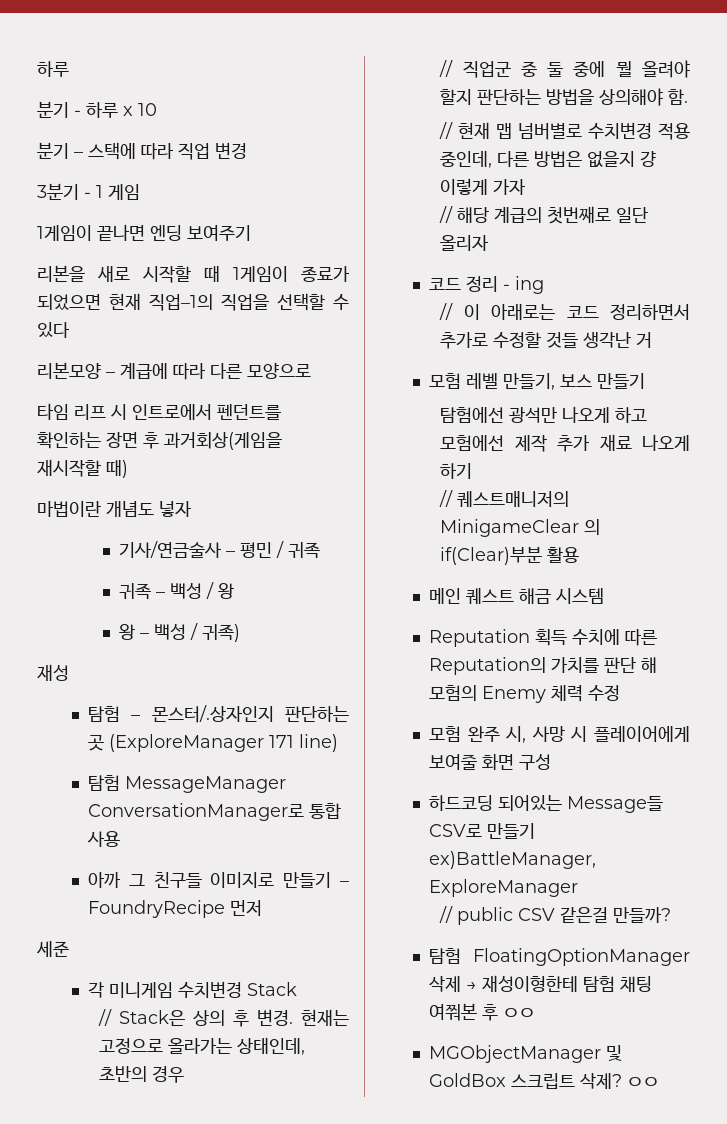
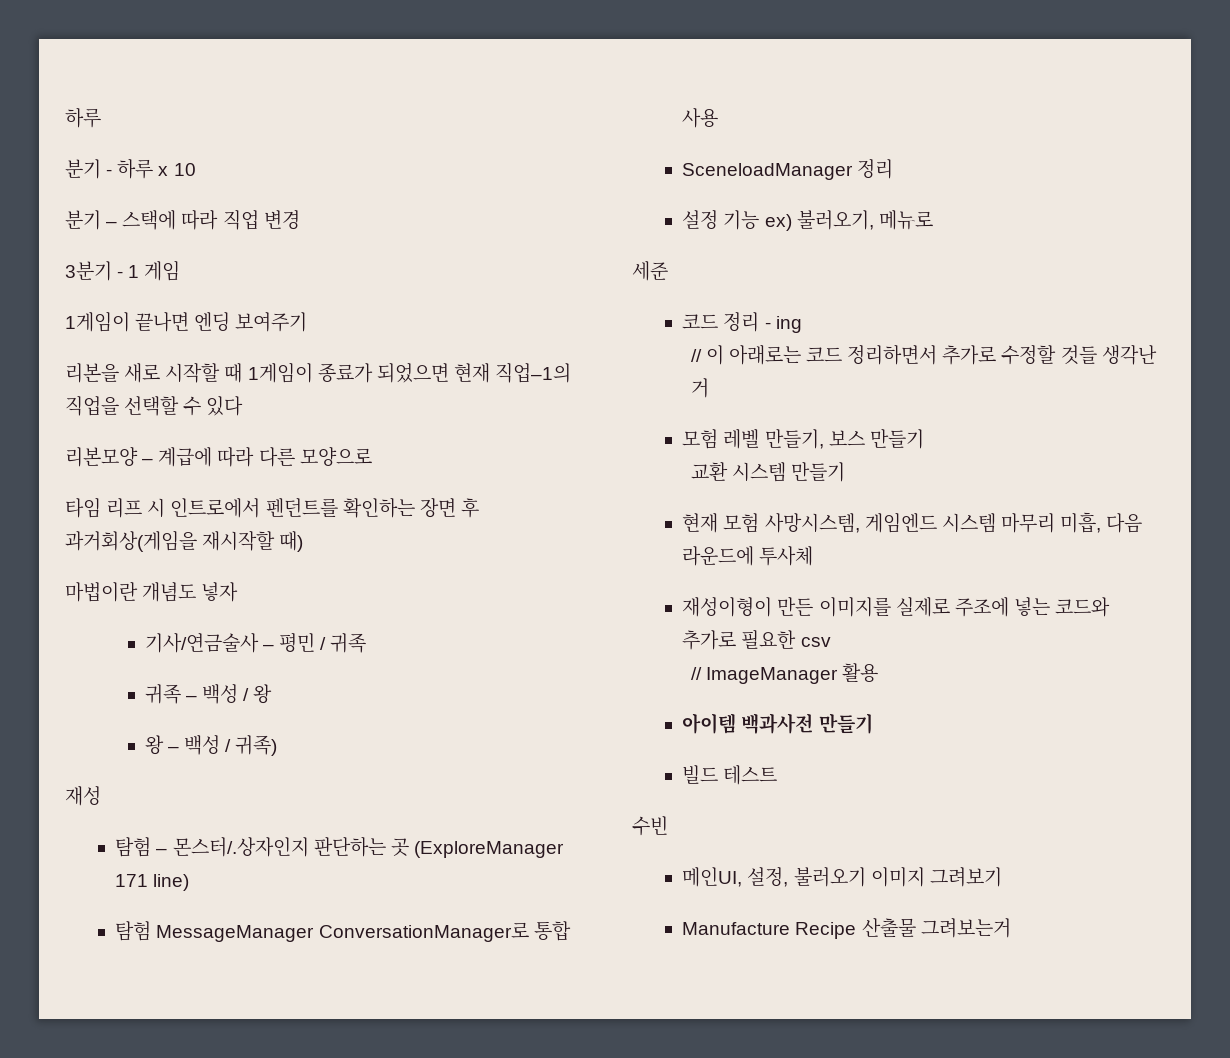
[87,872,349,888] [87,900,262,918] [36,941,69,957] [87,981,297,998] [98,1009,349,1027] [99,1037,306,1055] [99,1066,185,1083] [439,60,690,78] [440,88,689,106] [439,122,690,140] [440,151,657,168] [440,178,527,195] [439,206,649,224] [440,235,490,251] 아까 그 친구들 이미지로 만들기 – FoundryRecipe 먼저 // 세준 // 각 미니게임 수치변경 Stack // // Stack은 상의 후 변경. 현재는 고정으로 올라가는 상태인데, 초반의 경우 // // 직업군 중 둘 중에 뭘 올려야 할지 판단하는 방법을 상의해야 함. // // 현재 맵 넘버별로 수치변경 적용 중인데, 다른 방법은 없을지 걍 이렇게 가자 // // 해당 계급의 첫번째로 일단 올리자 -> [682,159,894,180] [682,210,933,231] [632,261,668,281] SceneloadManager 정리 // 설정 기능 ex) 불러오기, 메뉴로 // 세준
[440,406,648,423] [440,434,690,452] [440,463,473,479] [439,490,570,507] [440,519,601,537] [440,546,580,565] [428,588,604,604] [428,629,657,647] [428,657,657,675] [428,685,620,703] [428,726,690,743] [428,753,551,771] [428,795,663,813] [428,823,535,839] [428,851,596,869] [428,879,578,897] [439,906,672,925] [428,948,690,966] [428,975,652,992] [428,1003,535,1021] [428,1045,622,1063] [428,1073,659,1089] 탐험에선 광석만 나오게 하고 모험에선 제작 추가 재료 나오게 하기 // // 퀘스트매니저의 MinigameClear 의 if(Clear)부분 활용 // 메인 퀘스트 해금 시스템 // Reputation 획득 수치에 따른 Reputation의 가치를 판단 해 모험의 Enemy 체력 수정 // 모험 완주 시, 사망 시 플레이어에게 보여줄 화면 구성 // 하드코딩 되어있는 Message들 CSV로 만들기 ex)BattleManager, ExploreManager // // public CSV 같은걸 만들까? // 탐험 FloatingOptionManager 삭제 → 재성이형한테 탐험 채팅 여쭤본 후 ㅇㅇ // MGObjectManager 및 GoldBox 스크립트 삭제? ㅇㅇ -> [690,462,845,482] [682,512,1143,533] [682,546,814,566] [682,597,1111,617] [682,629,831,650] [690,663,878,684] [682,713,873,734] [682,765,778,785] [632,816,668,836] [682,867,1002,887] [682,918,1011,939] 교환 시스템 만들기 // 현재 모험 사망시스템, 게임엔드 시스템 마무리 미흡, 다음 라운드에 투사체 // 재성이형이 만든 이미지를 실제로 주조에 넣는 코드와 추가로 필요한 csv // // ImageManager 활용 // 아이템 백과사전 만들기 // 빌드 테스트 // 수빈 // 메인UI, 설정, 불러오기 이미지 그려보기 // Manufacture Recipe 산출물 그려보는거

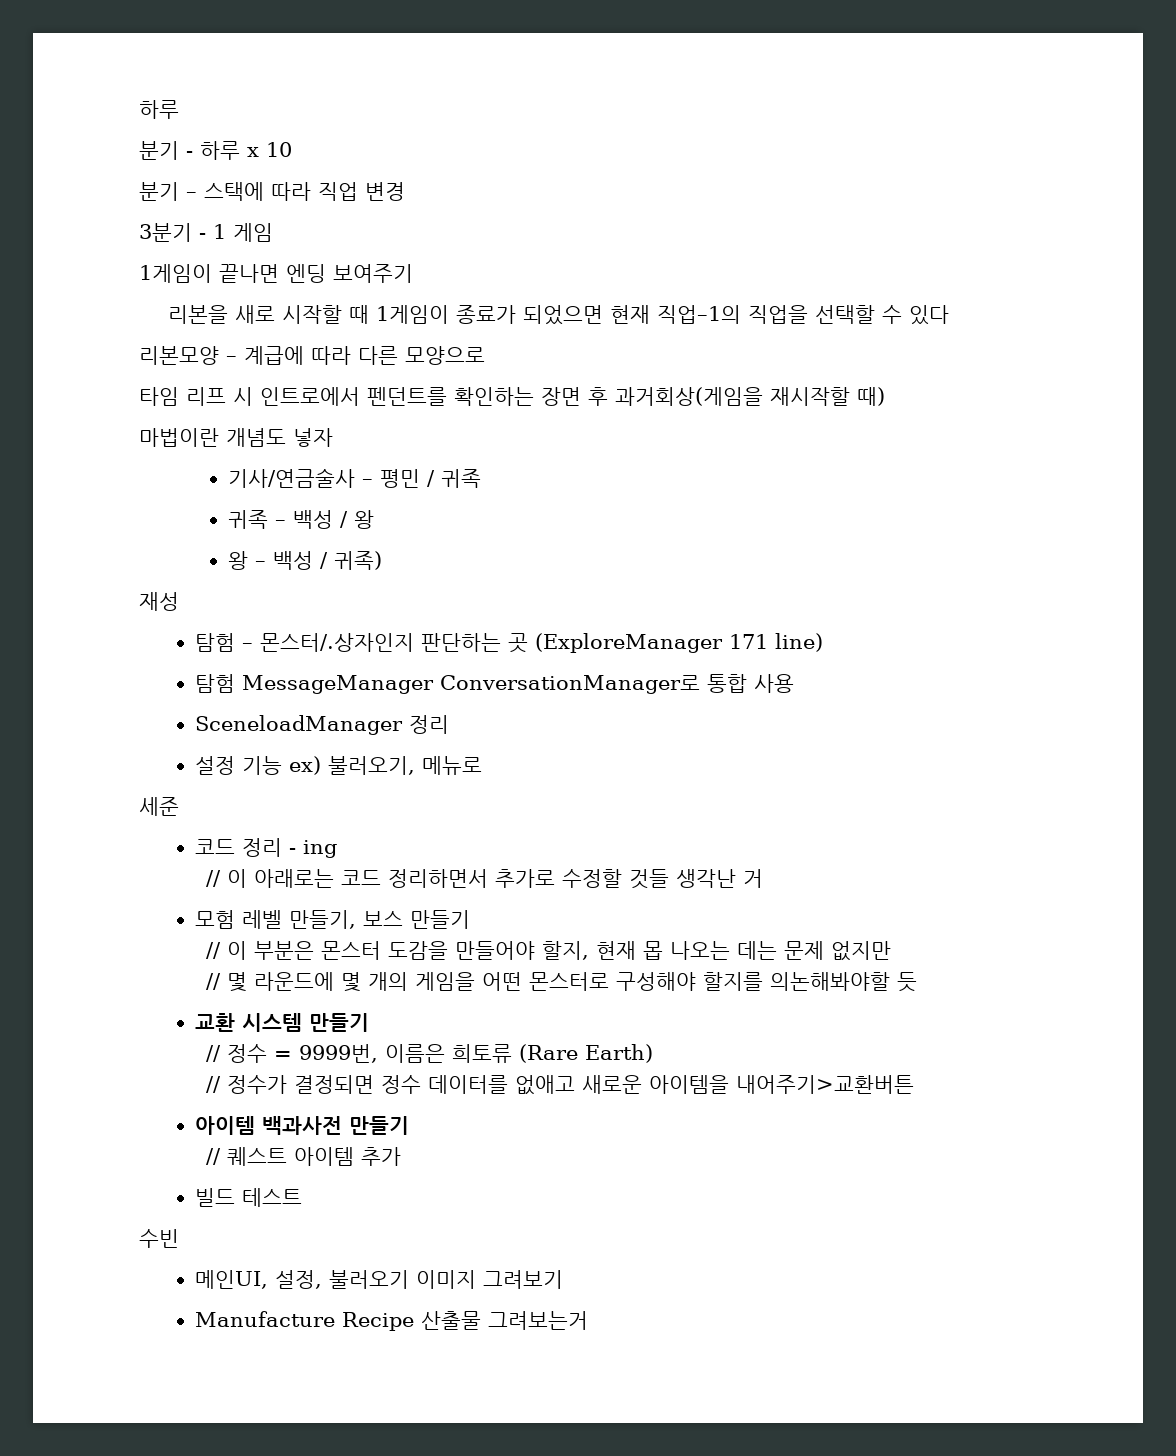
[690,462,845,482] [682,512,1143,533] [682,546,814,566] [682,597,1111,617] [682,629,831,650] [690,663,878,684] 교환 시스템 만들기 // 현재 모험 사망시스템, 게임엔드 시스템 마무리 미흡, 다음 라운드에 투사체 // 재성이형이 만든 이미지를 실제로 주조에 넣는 코드와 추가로 필요한 csv // // ImageManager 활용 -> [205,941,891,961] [205,972,917,992] [194,1013,369,1032] [205,1044,653,1063] [205,1075,914,1095] // 이 부분은 몬스터 도감을 만들어야 할지, 현재 몹 나오는 데는 문제 없지만 // // 몇 라운드에 몇 개의 게임을 어떤 몬스터로 구성해야 할지를 의논해봐야할 듯 // 교환 시스템 만들기 // // 정수 = 9999번, 이름은 희토류 (Rare Earth) // // 정수가 결정되면 정수 데이터를 없애고 새로운 아이템을 내어주기>교환버튼
(873, 723) none -> [205,1147,401,1166] // // 퀘스트 아이템 추가

